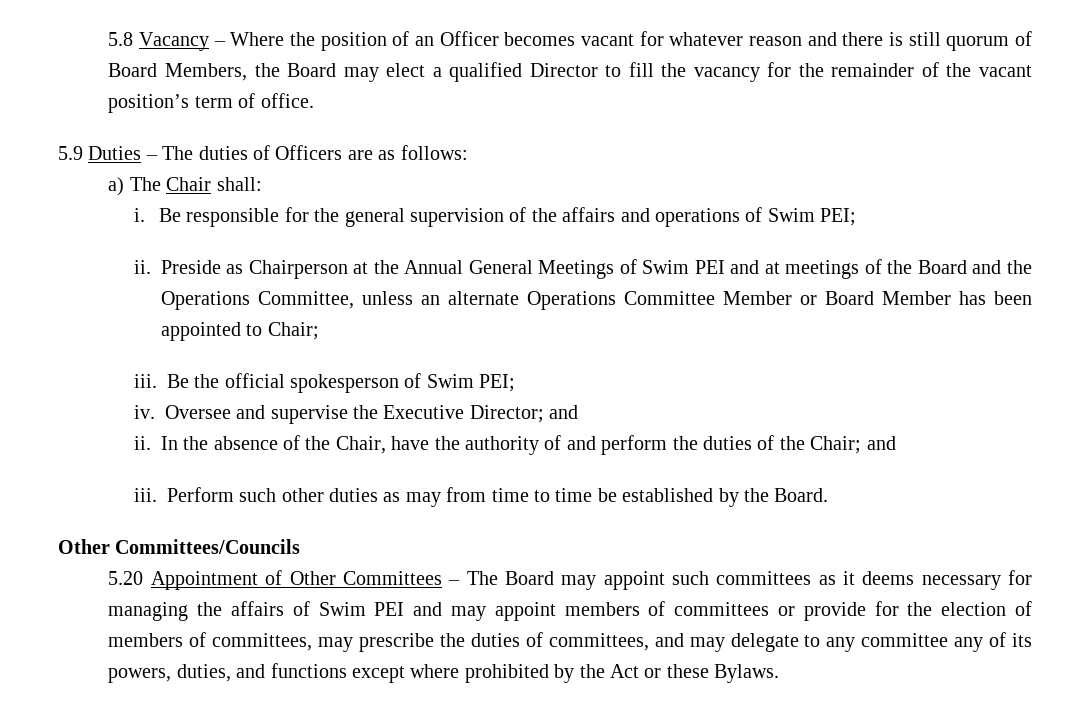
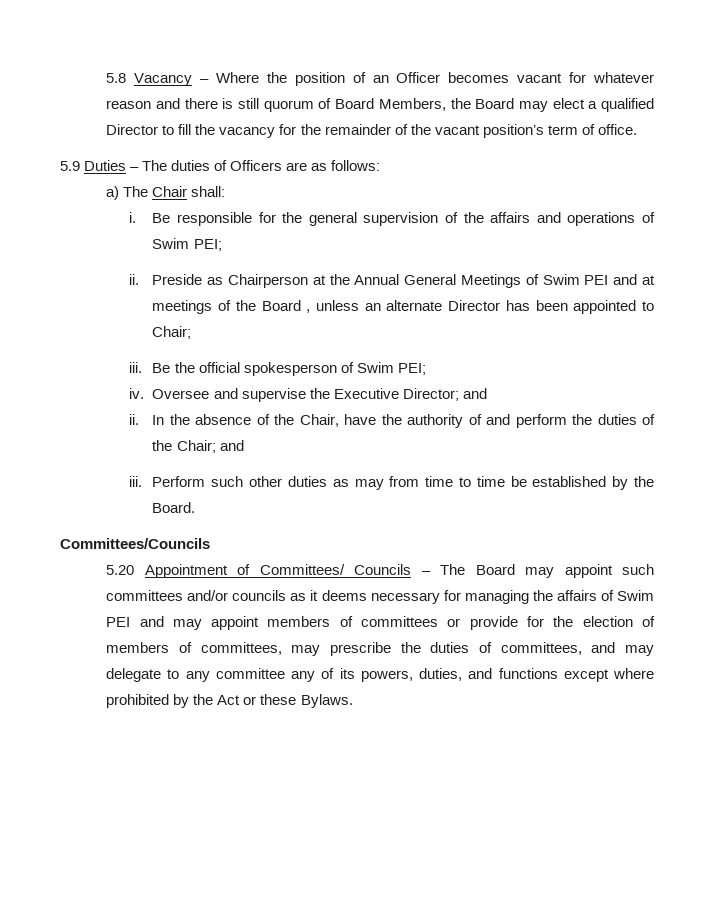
[972,260,1032,274] [160,291,951,310] and the Operations Committee, unless an alternate Operations Committee Member or Board Member -> [306,300,501,313] , unless an alternate Director
[58,539,110,554] Other -> (196, 507) none
[289,571,442,585] Other Committees -> [259,564,412,575] Committees/ Councils
(812, 578) none -> [187,590,287,601] and/or councils

